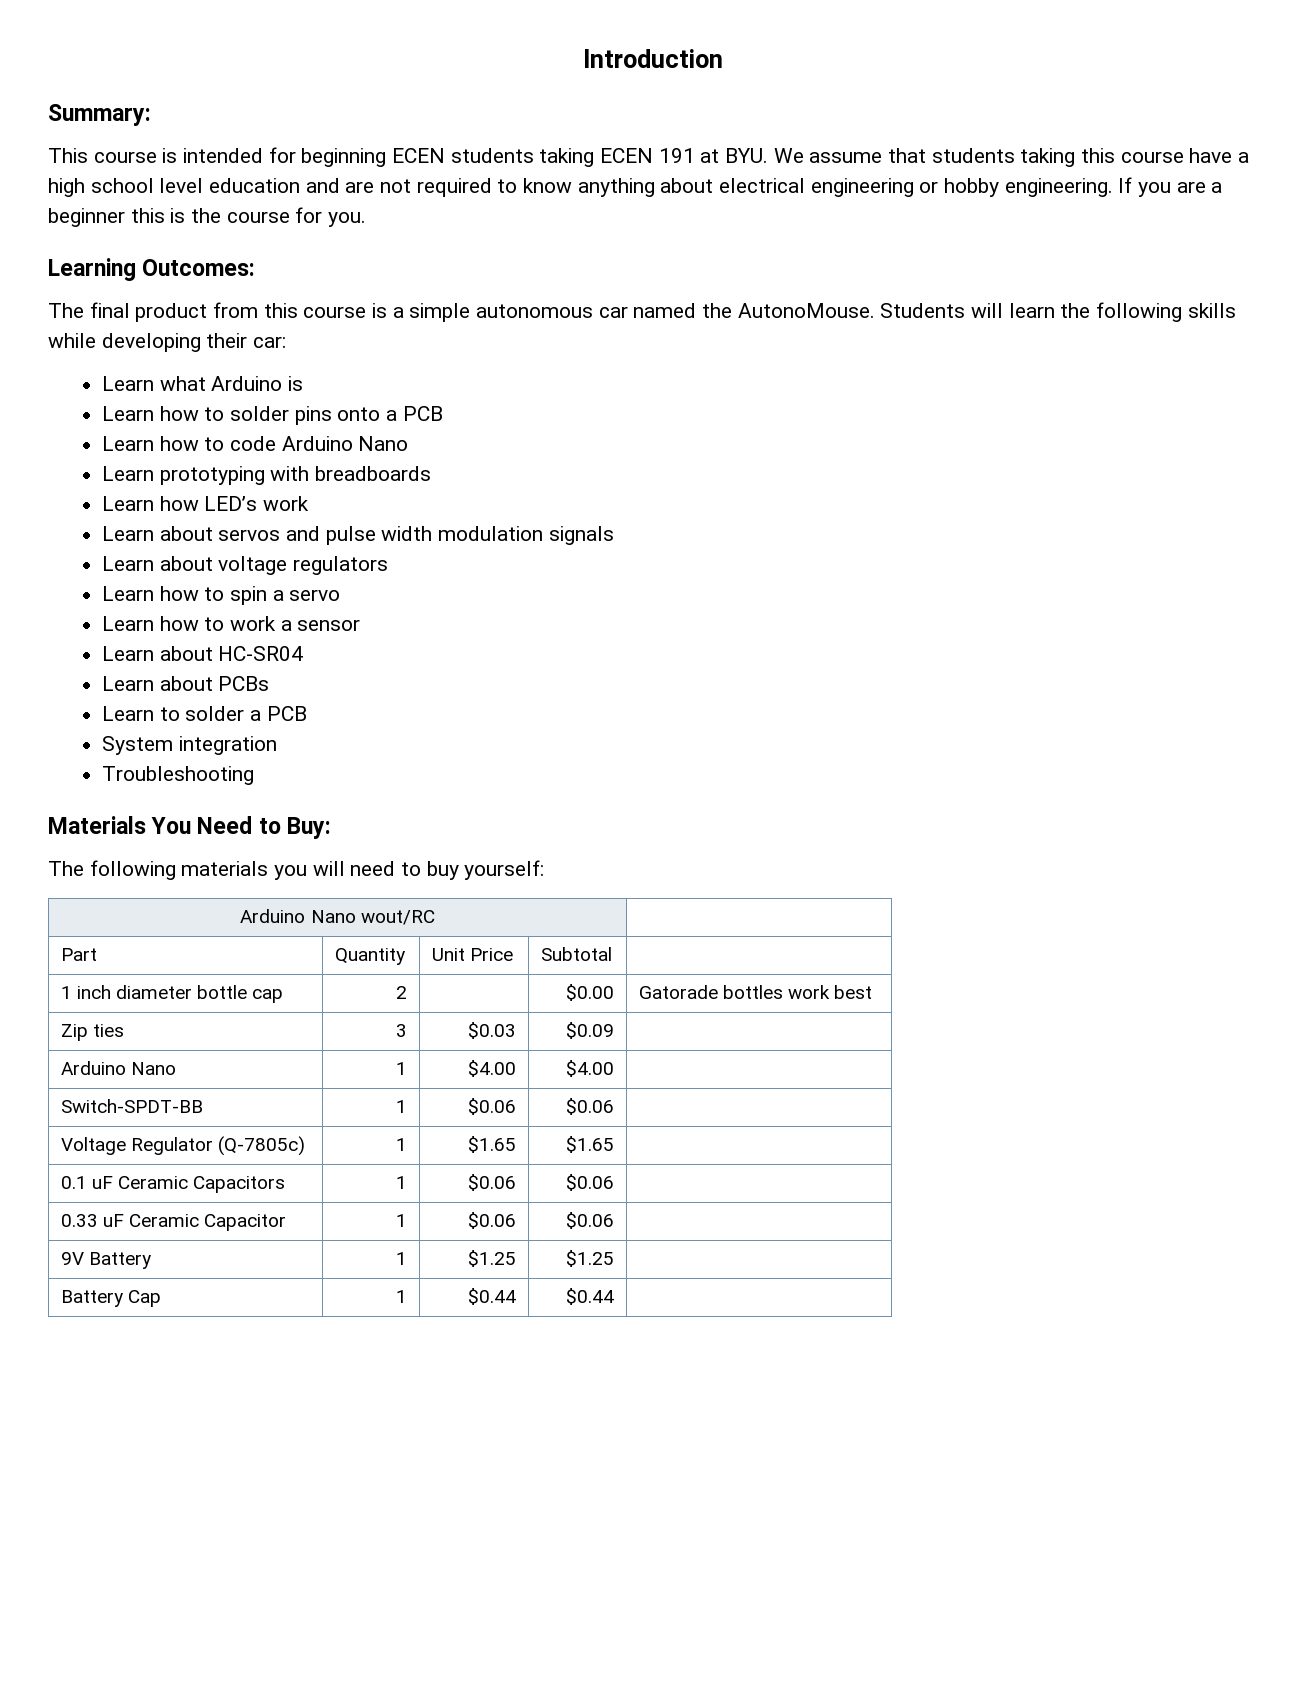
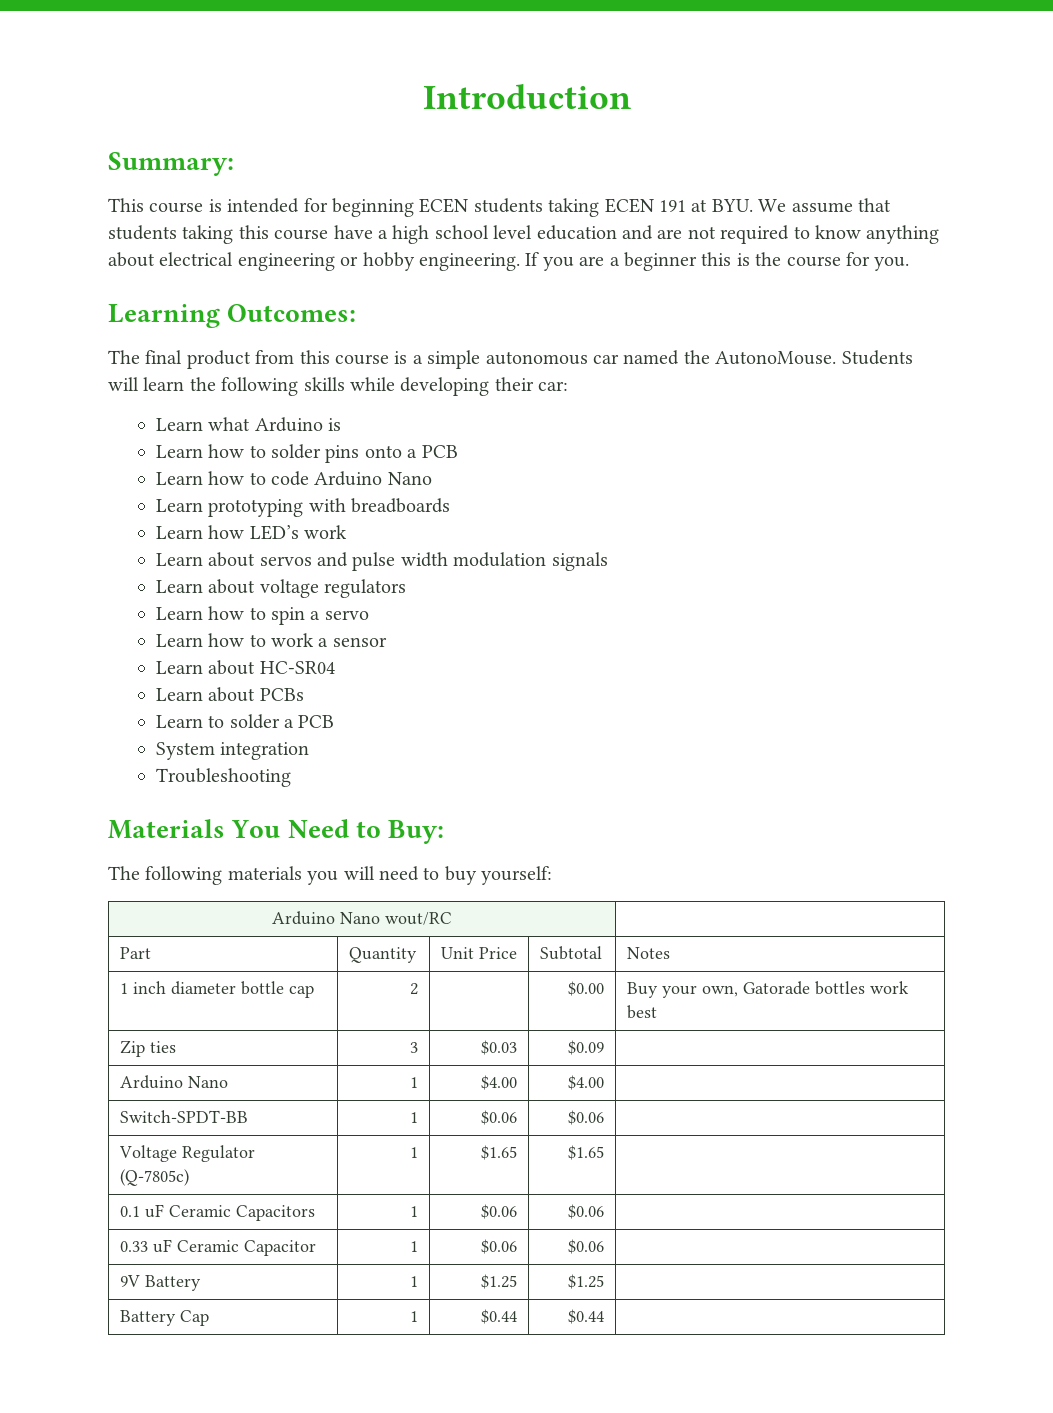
(612, 954) none -> [626,947,670,959] Notes
(615, 992) none -> [626,982,738,998] Buy your own,

